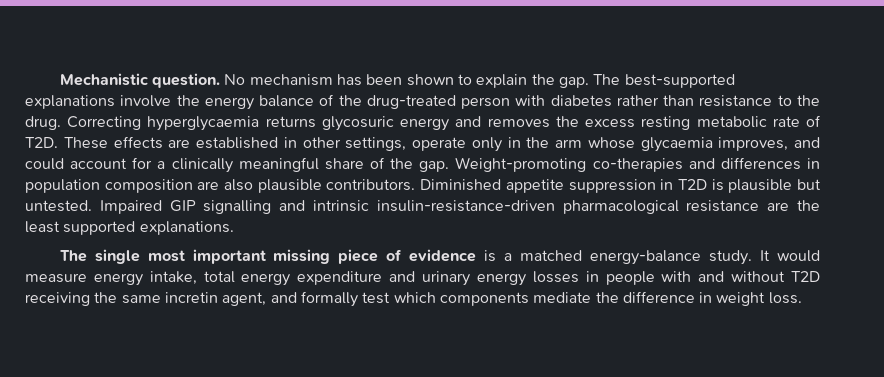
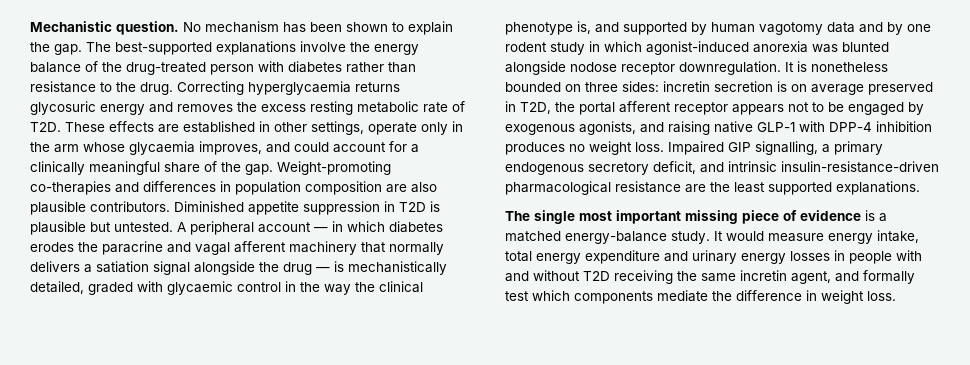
[99,200,272,214] Impaired GIP signalling -> [177,221,443,235] [30,241,444,255] [30,261,447,275] [30,281,423,295] [505,21,931,35] [505,41,889,55] [505,61,888,75] [505,81,933,95] [505,101,924,115] [505,121,932,135] [505,141,883,155] [505,161,696,175] A peripheral account — in which diabetes erodes the paracrine and vagal afferent machinery that normally delivers a satiation signal alongside the drug — is mechanistically detailed, graded with glycaemic control in the way the clinical phenotype is, and supported by human vagotomy data and by one rodent study in which agonist-induced anorexia was blunted alongside nodose receptor downregulation. It is nonetheless bounded on three sides: incretin secretion is on average preserved in T2D, the portal afferent receptor appears not to be engaged by exogenous agonists, and raising native GLP-1 with DPP-4 inhibition produces no weight loss. Impaired GIP signalling, a primary endogenous secretory deficit,

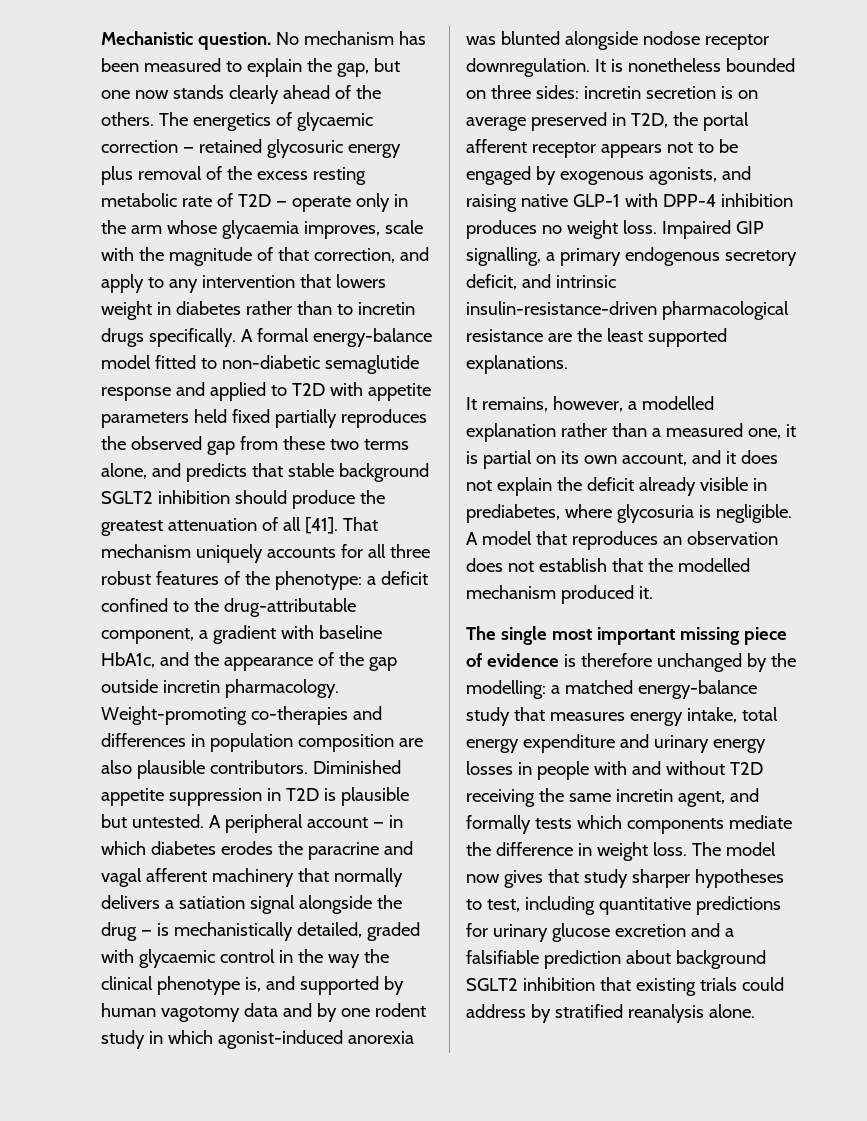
[346,22,388,32] shown -> [143,58,221,72] measured
[54,41,419,55] [30,61,416,75] [30,81,400,95] [30,101,233,115] gap. The best-supported explanations involve the energy balance of the drug-treated person with diabetes rather than resistance to the drug. Correcting hyperglycaemia returns glycosuric energy and removes -> [336,58,400,77] [101,85,381,104] [101,112,373,131] [101,139,401,158] [101,166,222,185] gap, but one now stands clearly ahead of the others. The energetics of glycaemic correction — retained glycosuric energy plus removal of
[30,121,364,135] T2D. These effects are established in other settings, -> [237,194,287,207] T2D —
[266,141,419,153] [30,161,273,175] and could account for a clinically meaningful share of the gap. -> [384,220,423,234] [101,247,429,266] [101,274,386,293] [101,301,415,320] [101,328,432,347] [101,355,419,374] [101,382,431,401] [101,409,427,428] [101,436,409,455] [101,463,429,482] [101,490,385,509] [101,517,378,536] [101,544,430,563] [101,571,428,590] [101,598,356,617] [101,625,382,644] [101,652,397,671] [101,679,339,698] scale with the magnitude of that correction, and apply to any intervention that lowers weight in diabetes rather than to incretin drugs specifically. A formal energy-balance model fitted to non-diabetic semaglutide response and applied to T2D with appetite parameters held fixed partially reproduces the observed gap from these two terms alone, and predicts that stable background SGLT2 inhibition should produce the greatest attenuation of all [41]. That mechanism uniquely accounts for all three robust features of the phenotype: a deficit confined to the drug-attributable component, a gradient with baseline HbA1c, and the appearance of the gap outside incretin pharmacology.
(920, 188) none -> [466,396,714,412] [466,423,796,442] [466,450,778,469] [466,477,767,496] [466,504,792,523] [466,531,778,550] [466,558,750,572] [466,585,653,604] // It remains, however, a modelled explanation rather than a measured one, it is partial on its own account, and it does not explain the deficit already visible in prediabetes, where glycosuria is negligible. A model that reproduces an observation does not establish that the modelled mechanism produced it.
[879,213,887,222] [505,231,824,244] a matched energy-balance study. It would measure -> [580,653,796,672] [466,680,757,699] [466,707,625,726] therefore unchanged by the modelling: a matched energy-balance study that measures
[505,291,529,301] test -> [534,818,572,829] tests
(896, 296) none -> [691,842,776,856] [466,869,784,888] [466,896,781,915] [466,923,734,942] [466,950,766,969] [466,977,784,996] [466,1004,755,1023] The model now gives that study sharper hypotheses to test, including quantitative predictions for urinary glucose excretion and a falsifiable prediction about background SGLT2 inhibition that existing trials could address by stratified reanalysis alone.

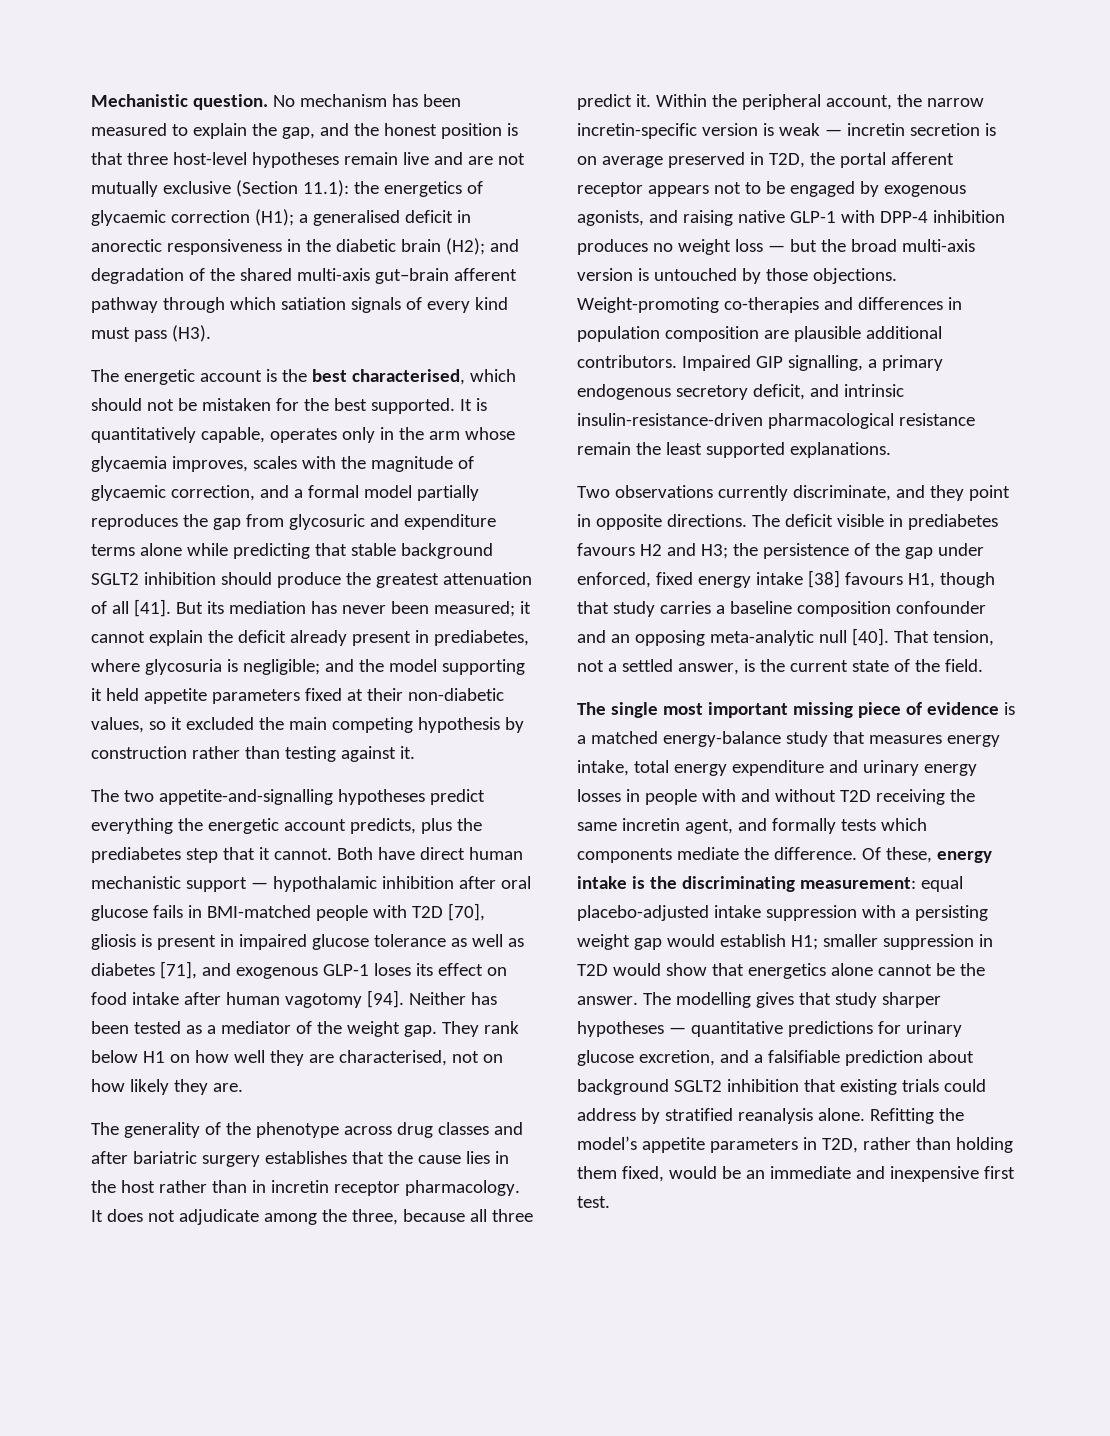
[373,58,400,72] [101,85,381,104] [101,112,373,131] [101,139,401,158] [101,166,366,185] [101,193,351,212] but one now stands clearly ahead of the others. The energetics of glycaemic correction — retained glycosuric energy plus removal of the excess resting metabolic rate of T2D — operate -> [319,123,518,139] [91,152,525,168] [91,180,483,197] [91,209,471,226] [91,238,519,255] [91,268,517,284] [91,297,508,313] [91,325,211,342] [91,369,516,385] [91,398,487,414] [91,427,337,443] and the honest position is that three host-level hypotheses remain live and are not mutually exclusive (Section 11.1): the energetics of glycaemic correction (H1); a generalised deficit in anorectic responsiveness in the diabetic brain (H2); and degradation of the shared multi-axis gut–brain afferent pathway through which satiation signals of every kind must pass (H3). // The energetic account is the best characterised, which should not be mistaken for the best supported. It is quantitatively capable, operates
[384,220,423,234] scale -> [252,456,297,469] scales
[277,247,309,261] that -> [91,485,166,501] glycaemic
[101,274,386,293] [101,301,415,320] [101,328,432,347] [101,355,419,374] [101,382,431,401] [101,409,270,428] apply to any intervention that lowers weight in diabetes rather than to incretin drugs specifically. A formal energy-balance model fitted to non-diabetic semaglutide response and applied to T2D with appetite parameters held fixed -> [293,485,412,498] a formal model
[130,436,202,450] observed -> (208, 520) none
[282,436,409,450] [101,463,247,482] these two terms alone, and predicts -> [288,514,496,530] [91,543,310,559] glycosuric and expenditure terms alone while predicting
[342,517,378,531] [101,544,430,563] [101,571,428,590] [101,598,356,617] [101,625,382,644] [101,652,397,671] [101,679,339,698] [101,706,382,725] [101,733,423,752] [101,760,401,779] [101,787,409,806] [101,814,403,833] [101,841,413,860] [101,868,403,887] [101,895,402,914] [101,922,420,941] [101,949,389,968] [101,976,404,995] [101,1003,426,1022] [101,1030,414,1049] [466,31,769,50] [466,58,795,77] [466,85,579,99] That mechanism uniquely accounts for all three robust features of the phenotype: a deficit confined to the drug-attributable component, a gradient with baseline HbA1c, and the appearance of the gap outside incretin pharmacology. Weight-promoting co-therapies and differences in population composition are also plausible contributors. Diminished appetite suppression in T2D is plausible but untested. A peripheral account — in which diabetes erodes the paracrine and vagal afferent machinery that normally delivers a satiation signal alongside the drug — is mechanistically detailed, graded with glycaemic control in the way the clinical phenotype is, and supported by human vagotomy data and by one rodent study in which agonist-induced anorexia was blunted alongside nodose receptor downregulation. It is nonetheless bounded on three sides: -> [175,601,531,617] [91,630,529,646] [91,659,525,675] [91,688,504,704] [91,717,524,733] [91,746,415,762] [91,789,485,805] [91,818,482,834] [91,847,523,863] [91,876,531,892] [91,903,485,921] [91,934,524,950] [91,961,507,979] [91,990,497,1008] [91,1021,519,1037] [91,1050,503,1066] [91,1079,243,1095] [91,1122,523,1138] [91,1151,509,1167] [91,1180,520,1196] [91,1209,533,1225] [577,94,984,110] [577,123,842,139] But its mediation has never been measured; it cannot explain the deficit already present in prediabetes, where glycosuria is negligible; and the model supporting it held appetite parameters fixed at their non-diabetic values, so it excluded the main competing hypothesis by construction rather than testing against it. // The two appetite-and-signalling hypotheses predict everything the energetic account predicts, plus the prediabetes step that it cannot. Both have direct human mechanistic support — hypothalamic inhibition after oral glucose fails in BMI-matched people with T2D [70], gliosis is present in impaired glucose tolerance as well as diabetes [71], and exogenous GLP-1 loses its effect on food intake after human vagotomy [94]. Neither has been tested as a mediator of the weight gap. They rank below H1 on how well they are characterised, not on how likely they are. // The generality of the phenotype across drug classes and after bariatric surgery establishes that the cause lies in the host rather than in incretin receptor pharmacology. It does not adjudicate among the three, because all three predict it. Within the peripheral account, the narrow incretin-specific version is weak —
[622,220,657,234] loss. -> [734,239,975,252] [577,268,897,284] [577,297,962,313] [577,326,942,342] [577,355,677,368] loss — but the broad multi-axis version is untouched by those objections. Weight-promoting co-therapies and differences in population composition are plausible additional contributors.
[547,333,572,342] are -> [577,442,631,455] remain
[466,396,714,412] [466,423,796,442] [466,450,778,469] [466,477,767,496] [466,504,792,523] [466,531,778,550] [466,558,750,572] [466,585,653,604] It remains, however, a modelled explanation rather than a measured one, it is partial on its own account, and it does not explain the deficit already visible in prediabetes, where glycosuria is negligible. A model that reproduces an observation does not establish that the modelled mechanism produced it. -> [577,485,1010,501] [577,514,998,530] [577,543,984,559] [577,570,995,588] [577,601,986,617] [577,628,994,646] [577,659,983,675] Two observations currently discriminate, and they point in opposite directions. The deficit visible in prediabetes favours H2 and H3; the persistence of the gap under enforced, fixed energy intake [38] favours H1, though that study carries a baseline composition confounder and an opposing meta-analytic null [40]. That tension, not a settled answer, is the current state of the field.
[580,653,796,672] [466,680,546,699] therefore unchanged by the modelling: -> (1015, 708) none
[495,842,776,861] [466,874,500,883] difference in weight loss. The model now -> [773,847,992,863] [577,876,963,892] [577,905,988,921] [577,934,993,950] [577,963,985,979] [577,992,751,1008] difference. Of these, energy intake is the discriminating measurement: equal placebo-adjusted intake suppression with a persisting weight gap would establish H1; smaller suppression in T2D would show that energetics alone cannot be the answer. The modelling
[466,896,595,915] to test, including -> [668,1027,686,1034] —
[614,924,686,937] excretion -> [638,1050,715,1066] excretion,
(755, 1011) none -> [869,1108,964,1124] [577,1136,1013,1153] [577,1166,1015,1182] [577,1196,610,1208] Refitting the model’s appetite parameters in T2D, rather than holding them fixed, would be an immediate and inexpensive first test.

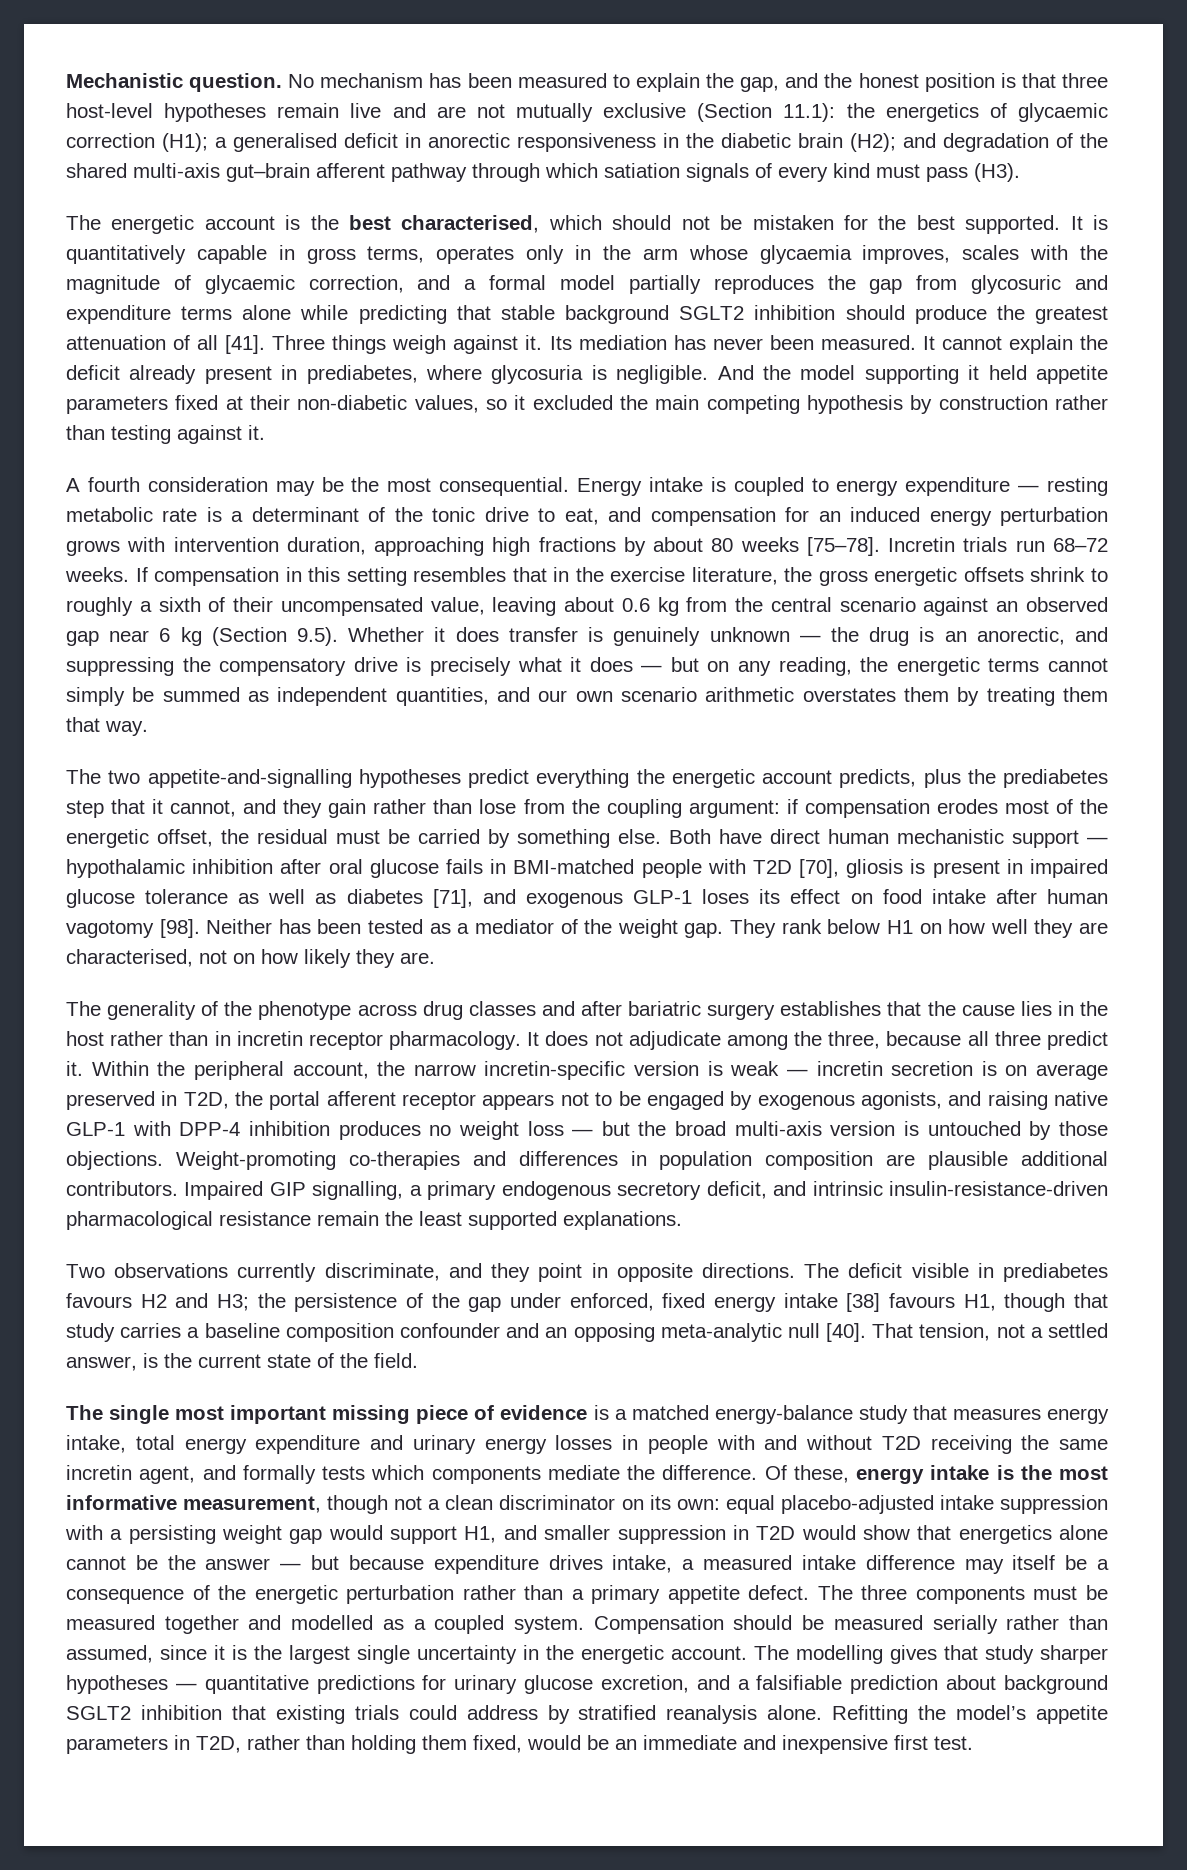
[200,427,265,443] capable, -> [196,245,425,264] capable in gross terms,
[175,601,224,614] But its -> [272,335,572,354] Three things weigh against it. Its
[433,601,531,617] measured; it -> [820,335,935,350] measured. It
[242,659,354,675] negligible; and -> [616,365,754,384] negligible. And
(415, 752) none -> [66,477,1108,496] [66,507,1109,526] [66,537,1108,556] [65,567,1108,586] [66,597,1108,616] [66,627,1108,646] [66,657,1109,676] [66,687,1109,706] [66,717,148,736] // A fourth consideration may be the most consequential. Energy intake is coupled to energy expenditure — resting metabolic rate is a determinant of the tonic drive to eat, and compensation for an induced energy perturbation grows with intervention duration, approaching high fractions by about 80 weeks [75–78]. Incretin trials run 68–72 weeks. If compensation in this setting resembles that in the exercise literature, the gross energetic offsets shrink to roughly a sixth of their uncompensated value, leaving about 0.6 kg from the central scenario against an observed gap near 6 kg (Section 9.5). Whether it does transfer is genuinely unknown — the drug is an anorectic, and suppressing the compensatory drive is precisely what it does — but on any reading, the energetic terms cannot simply be summed as independent quantities, and our own scenario arithmetic overstates them by treating them that way.
[273,848,332,860] cannot. -> [170,799,1108,818] [66,829,661,848] cannot, and they gain rather than lose from the coupling argument: if compensation erodes most of the energetic offset, the residual must be carried by something else.
[366,990,404,1008] [94]. -> [159,919,200,938] [98].
[681,876,916,892] discriminating measurement: -> [1059,1466,1108,1480] [66,1495,720,1514] most informative measurement, though not a clean discriminator on its own:
[719,934,818,950] establish H1; -> [390,1525,537,1544] support H1, and
[577,996,638,1005] answer. -> [205,1555,1110,1574] [66,1585,1108,1604] [66,1615,1108,1634] [66,1645,747,1664] answer — but because expenditure drives intake, a measured intake difference may itself be a consequence of the energetic perturbation rather than a primary appetite defect. The three components must be measured together and modelled as a coupled system. Compensation should be measured serially rather than assumed, since it is the largest single uncertainty in the energetic account.

